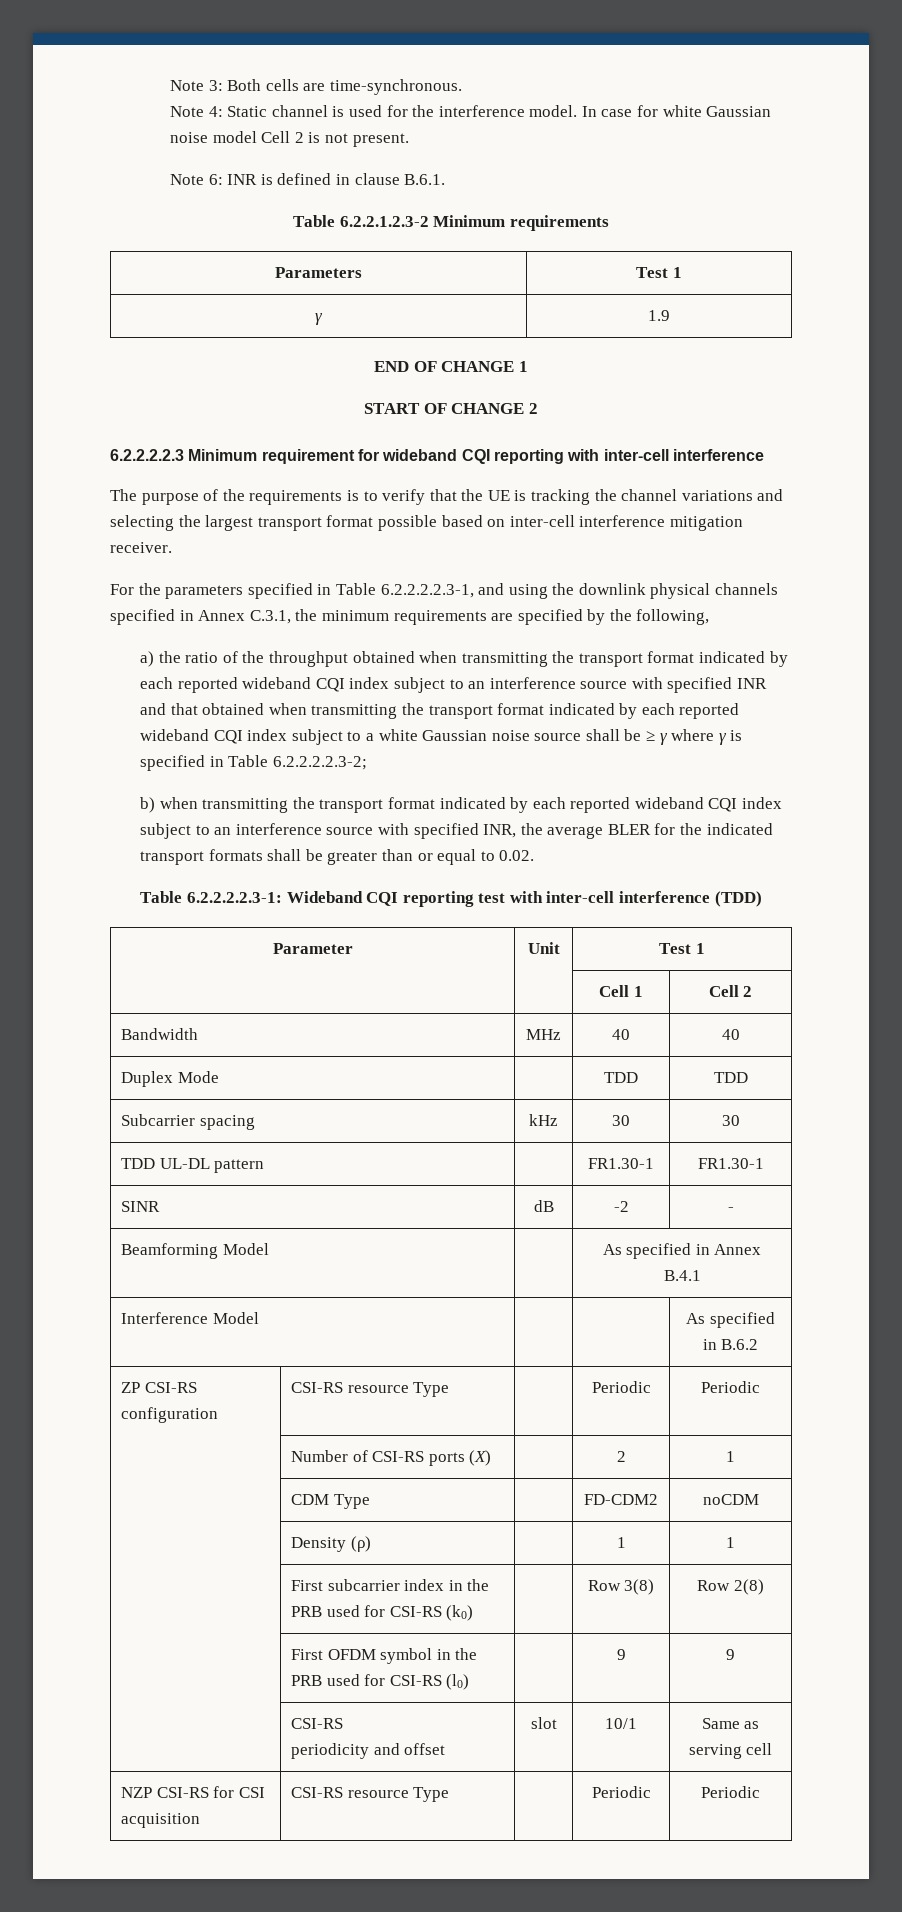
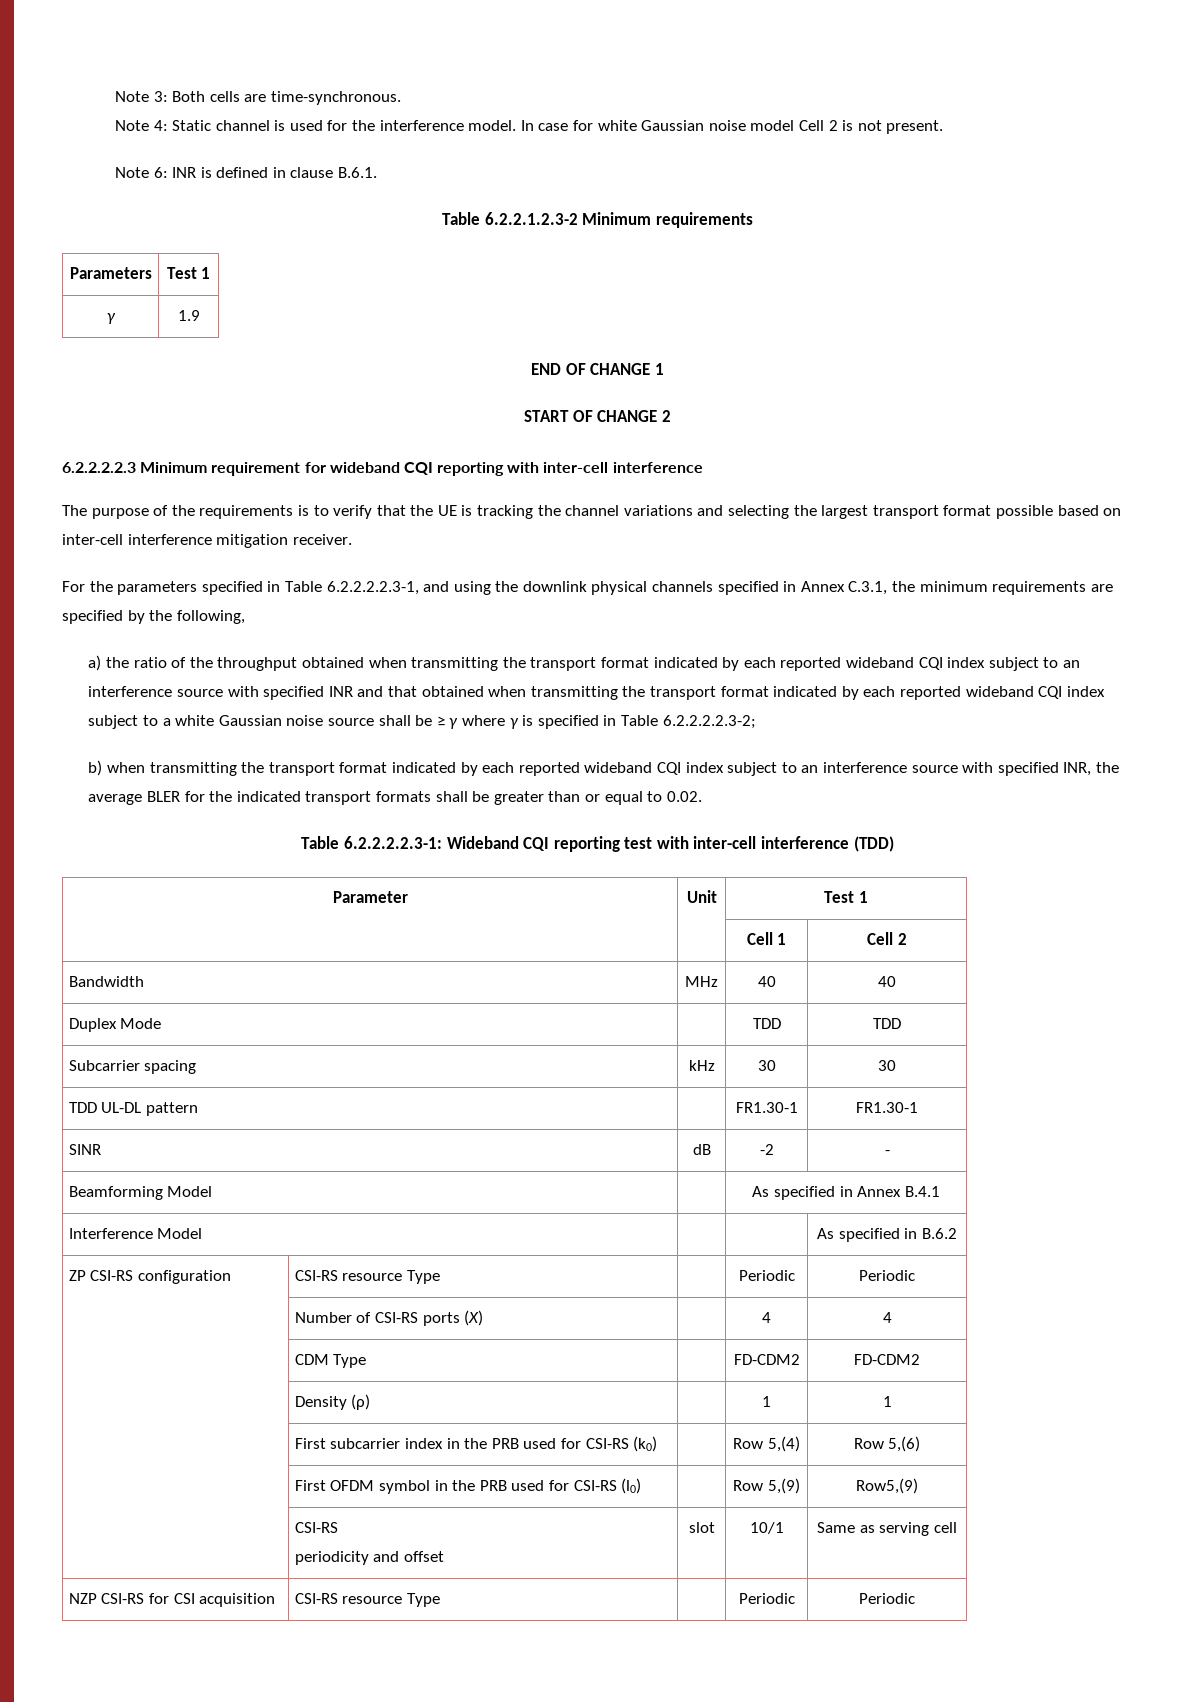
[616,1451,626,1462] [726,1451,735,1462] 2 | 1 -> [762,1312,771,1323] [882,1312,892,1323] 4 | 4
[702,1494,759,1505] noCDM -> [854,1354,920,1365] FD-CDM2
[624,1579,655,1595] [697,1579,764,1595] 3(8) | Row 2(8) -> [767,1436,800,1452] [853,1436,921,1452] 5,(4) | Row 5,(6)
[616,1649,626,1660] [726,1649,735,1660] 9 | 9 -> [733,1478,800,1494] [856,1478,918,1494] Row 5,(9) | Row5,(9)

